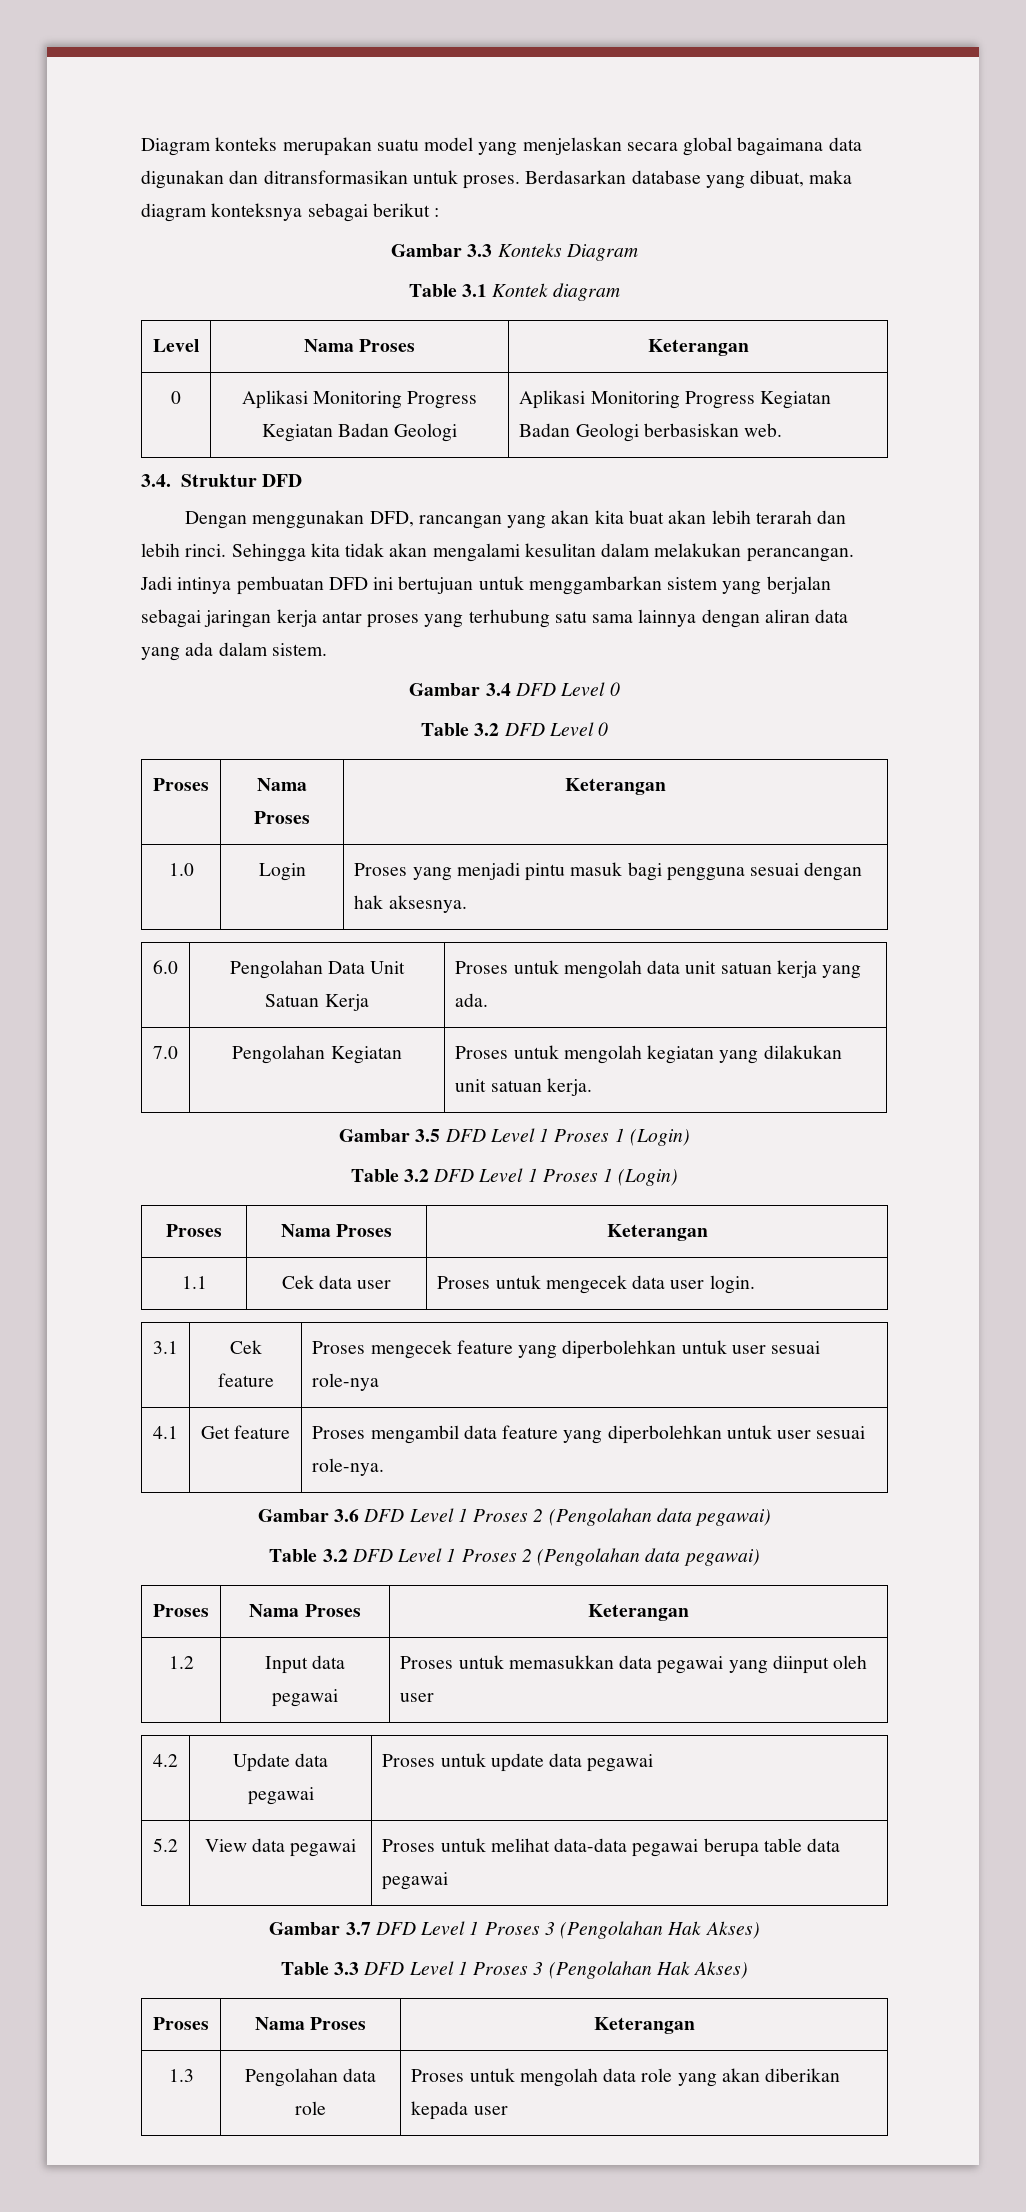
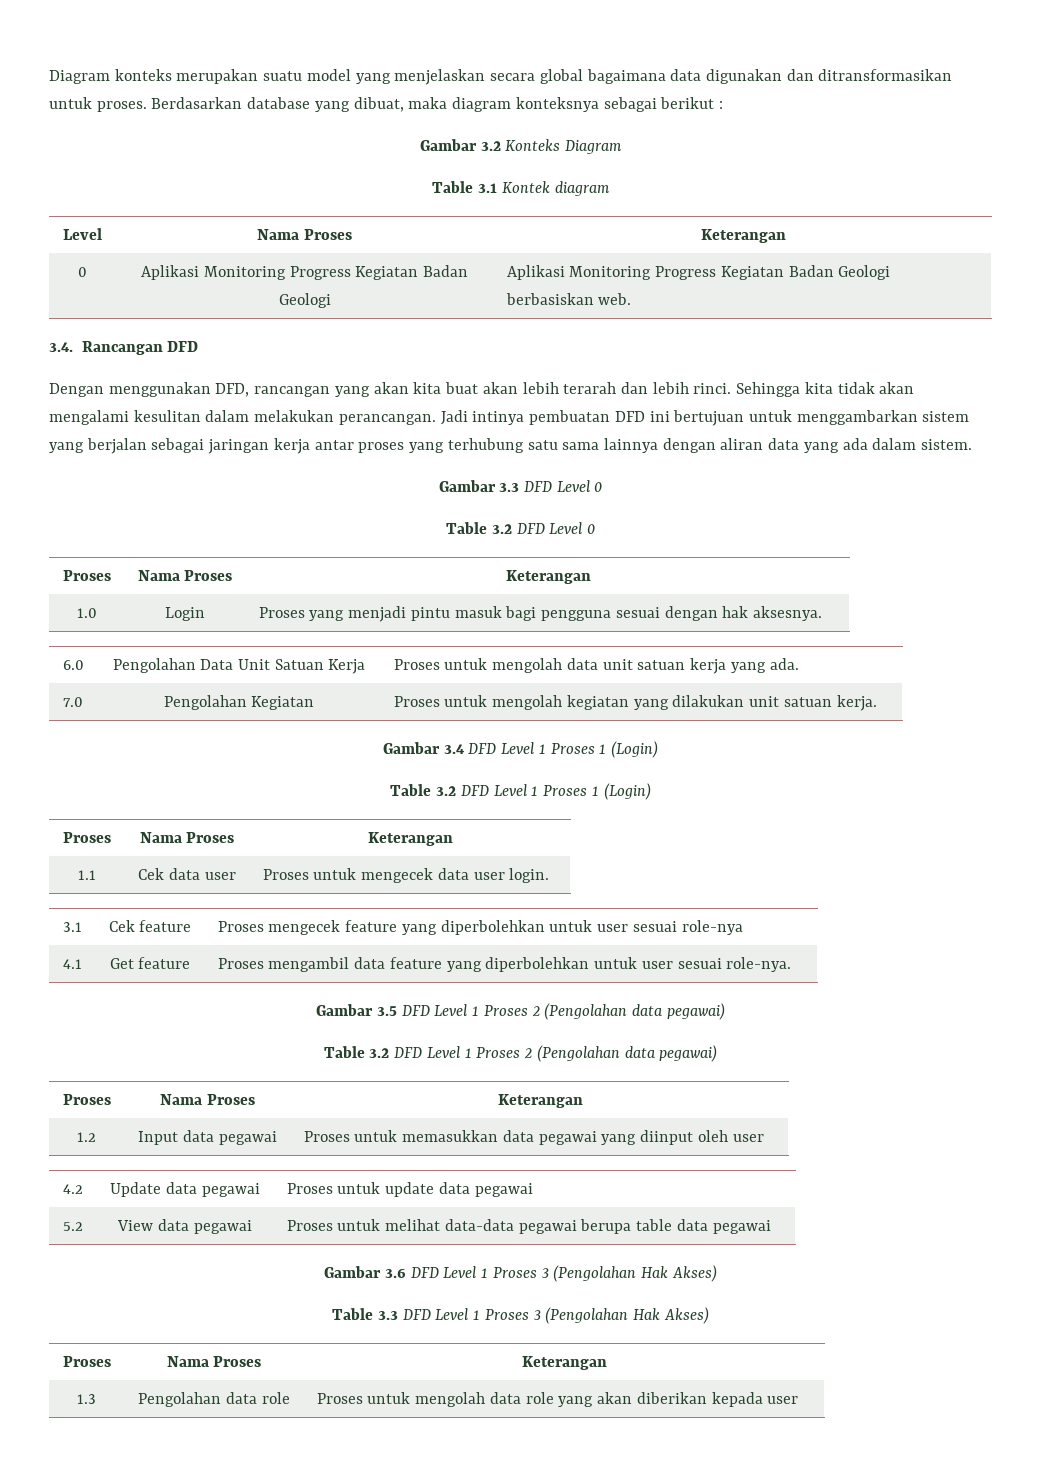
[467,244,493,257] 3.3 -> [480,141,501,151] 3.2
[180,474,257,487] Struktur -> [81,341,163,355] Rancangan
[485,683,511,696] 3.4 -> [499,483,520,492] 3.3
[415,1129,441,1142] 3.5 -> [443,744,465,754] 3.4
[334,1509,360,1522] 3.6 -> [376,1006,397,1016] 3.5
[345,1922,371,1935] 3.7 -> [384,1269,406,1278] 3.6

